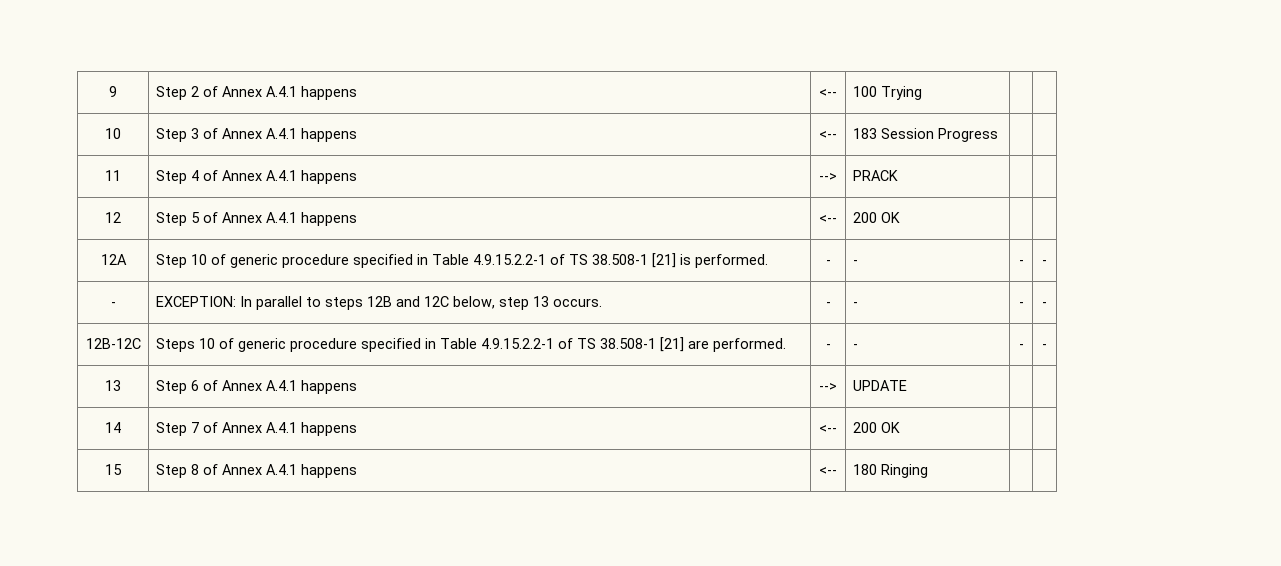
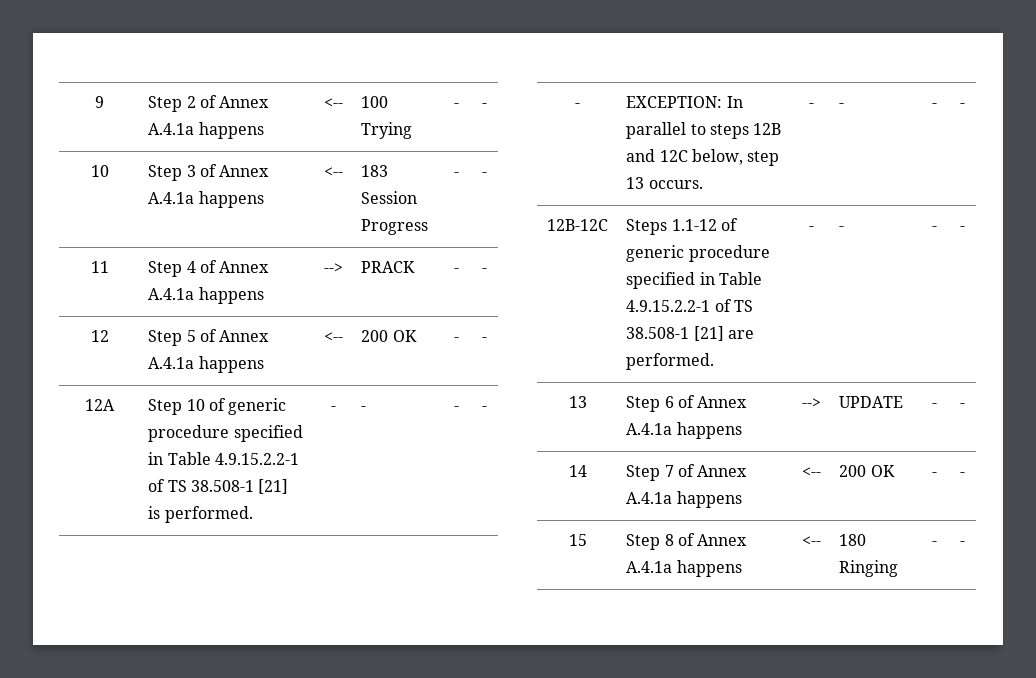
[265,86,297,97] A.4.1 -> [148,123,195,135] A.4.1a
(922, 93) | -> [454,103,459,108] [481,103,487,108] - | -
[265,128,297,139] A.4.1 -> [148,192,195,204] A.4.1a
(998, 135) | -> [454,172,459,177] [481,172,487,177] - | -
[265,170,297,181] A.4.1 -> [148,288,195,300] A.4.1a
(898, 175) | -> [454,268,459,273] [481,268,487,273] - | -
[265,212,357,226] [819,215,837,223] [852,212,900,223] A.4.1 happens | <-- | 200 OK | | -> [148,356,264,373] [323,332,343,342] [361,330,417,342] [454,337,459,342] [481,337,487,342] A.4.1a happens | <-- | 200 OK | - | -
[198,338,215,349] 10 -> [671,219,717,231] 1.1-12
[265,380,297,391] A.4.1 -> [626,423,673,435] A.4.1a
(907, 385) | -> [932,403,937,408] [959,403,965,408] - | -
[265,422,357,436] [819,425,837,433] [852,422,900,433] A.4.1 happens | <-- | 200 OK | | -> [626,491,742,508] [801,467,821,477] [839,465,895,477] [932,472,937,477] [959,472,965,477] A.4.1a happens | <-- | 200 OK | - | -
[265,464,297,475] A.4.1 -> [626,561,673,573] A.4.1a
(928, 471) | -> [932,541,937,546] [959,541,965,546] - | -

